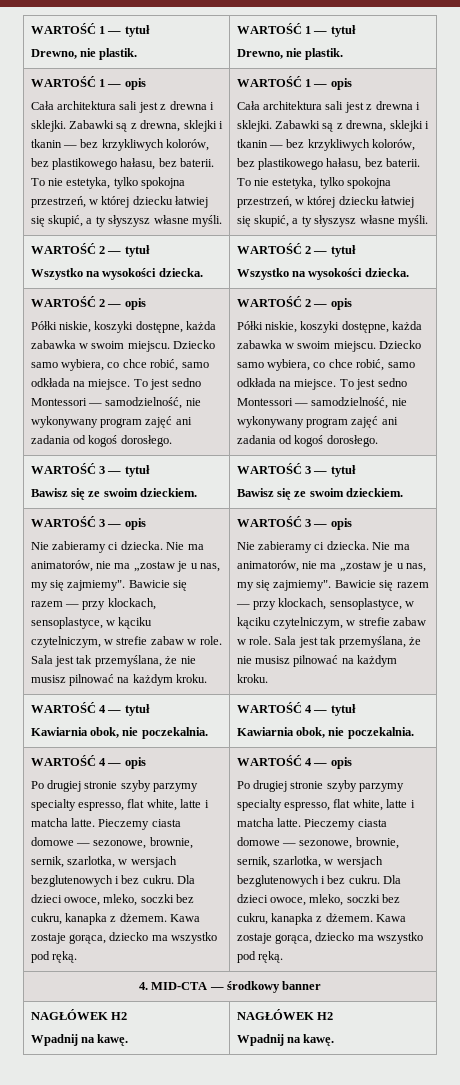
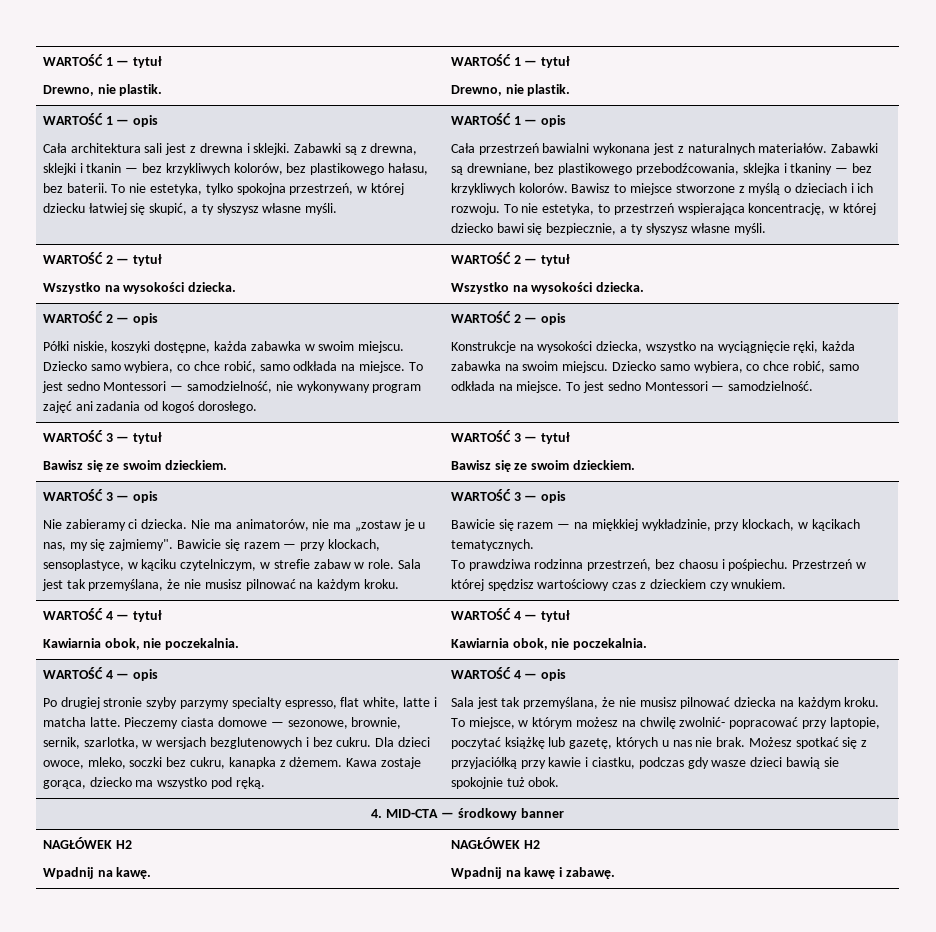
[262,101,420,113] [236,120,429,132] [236,139,416,151] [236,158,421,170] [236,177,392,189] [236,196,415,208] [236,215,289,227] architektura sali jest z drewna i sklejki. Zabawki są z drewna, sklejki i tkanin — bez krzykliwych kolorów, bez plastikowego hałasu, bez baterii. To nie estetyka, tylko spokojna przestrzeń, w której dziecku łatwiej się skupić, -> [478,143,879,155] [450,163,872,175] [450,183,874,195] [450,203,876,215] [450,223,617,235] przestrzeń bawialni wykonana jest z naturalnych materiałów. Zabawki są drewniane, bez plastikowego przebodźcowania, sklejka i tkaniny — bez krzykliwych kolorów. Bawisz to miejsce stworzone z myślą o dzieciach i ich rozwoju. To nie estetyka, to przestrzeń wspierająca koncentrację, w której dziecko bawi się bezpiecznie,
[236,321,423,333] [236,340,294,349] Półki niskie, koszyki dostępne, każda zabawka w -> [450,341,856,353] [450,361,519,371] Konstrukcje na wysokości dziecka, wszystko na wyciągnięcie ręki, każda zabawka na
[311,397,407,409] [236,416,398,428] [236,435,378,447] samodzielność, nie wykonywany program zajęć ani zadania od kogoś dorosłego. -> [728,381,814,391] samodzielność.
[236,541,410,553] [236,560,426,572] [236,580,429,591] [235,598,415,610] [236,617,427,629] [236,636,421,648] [236,655,398,667] [236,674,268,683] Nie zabieramy ci dziecka. Nie ma animatorów, nie ma „zostaw je u nas, my się zajmiemy". Bawicie się razem — przy klockach, sensoplastyce, w kąciku czytelniczym, w strefie zabaw w role. Sala jest tak przemyślana, że nie musisz pilnować na każdym kroku. -> [450,519,860,531] [450,539,534,551] [450,559,866,571] [450,579,787,591] Bawicie się razem — na miękkiej wykładzinie, przy klockach, w kącikach tematycznych. // To prawdziwa rodzinna przestrzeń, bez chaosu i pośpiechu. Przestrzeń w której spędzisz wartościowy czas z dzieckiem czy wnukiem.
[236,780,405,792] [236,799,415,811] [236,818,387,830] [236,837,399,849] [236,856,383,868] [236,875,402,887] [236,894,401,906] [236,913,407,925] [236,932,424,944] [236,951,283,963] Po drugiej stronie szyby parzymy specialty espresso, flat white, latte i matcha latte. Pieczemy ciasta domowe — sezonowe, brownie, sernik, szarlotka, w wersjach bezglutenowych i bez cukru. Dla dzieci owoce, mleko, soczki bez cukru, kanapka z dżemem. Kawa zostaje gorąca, dziecko ma wszystko pod ręką. -> [450,697,880,709] [450,717,880,729] [450,737,868,749] [450,757,839,769] [450,777,560,789] Sala jest tak przemyślana, że nie musisz pilnować dziecka na każdym kroku. To miejsce, w którym możesz na chwilę zwolnić- popracować przy laptopie, poczytać książkę lub gazetę, których u nas nie brak. Możesz spotkać się z przyjaciółką przy kawie i ciastku, podczas gdy wasze dzieci bawią sie spokojnie tuż obok.
[303,1034,335,1046] kawę. -> [524,867,616,879] kawę i zabawę.

